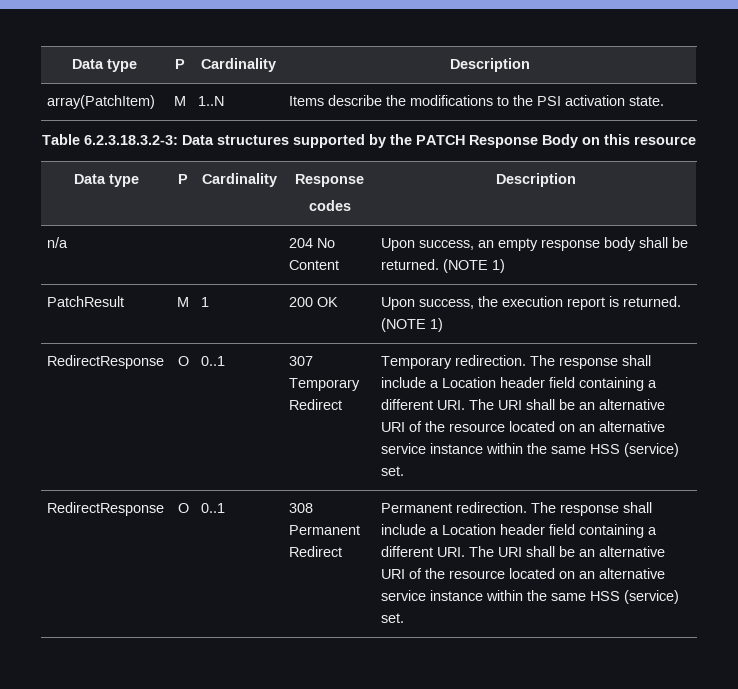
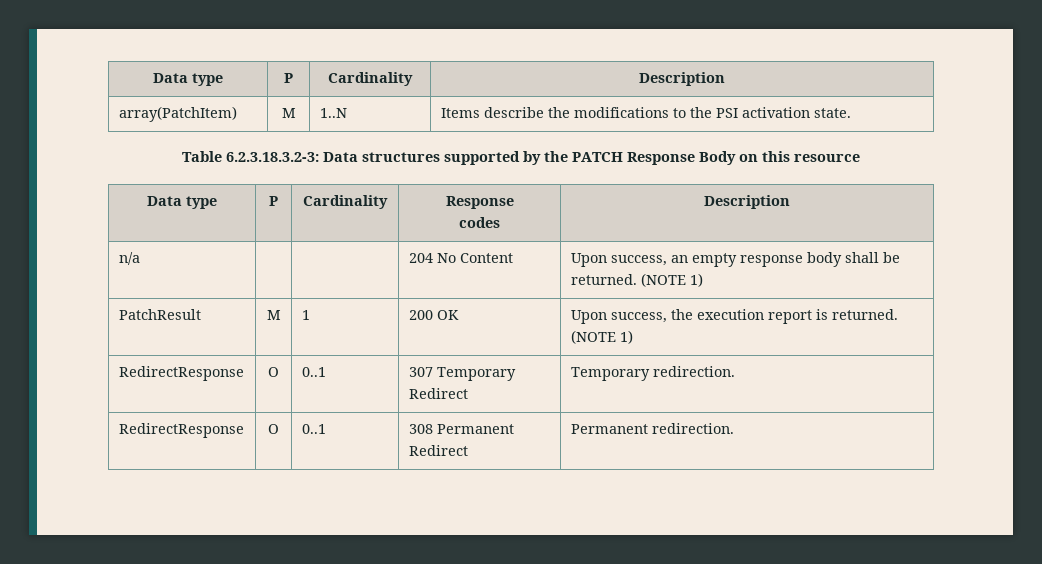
[529,355,651,369] [380,377,657,391] [380,399,665,410] [380,421,665,432] [380,443,679,457] [380,466,404,476] The response shall include a Location header field containing a different URI. The URI shall be an alternative URI of the resource located on an alternative service instance within the same HSS (service) set. -> (735, 371) none
[530,502,652,516] [380,524,657,538] [380,546,665,557] [380,568,665,579] [380,590,679,604] [380,613,404,623] The response shall include a Location header field containing a different URI. The URI shall be an alternative URI of the resource located on an alternative service instance within the same HSS (service) set. -> (734, 428) none

